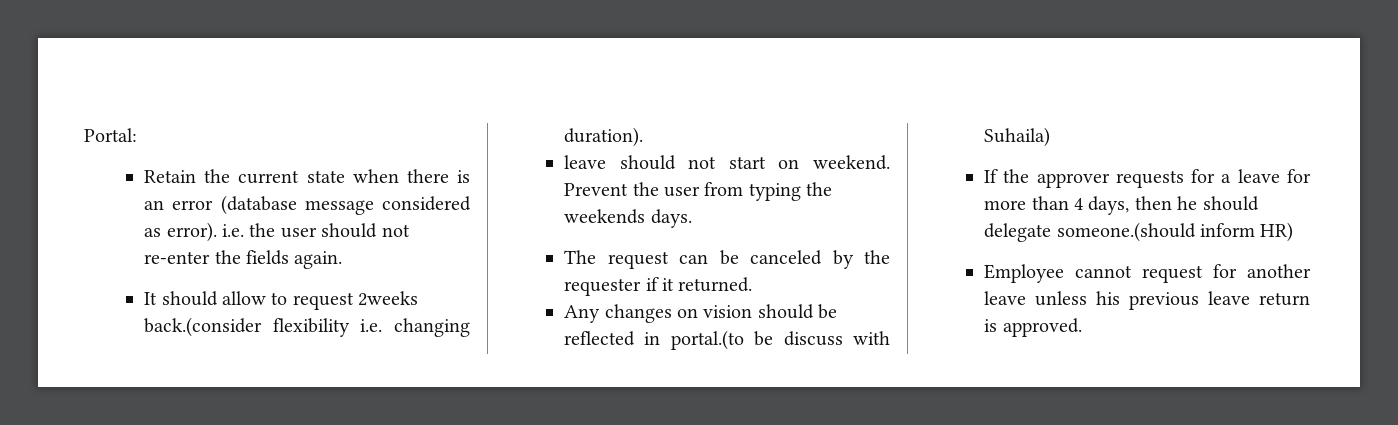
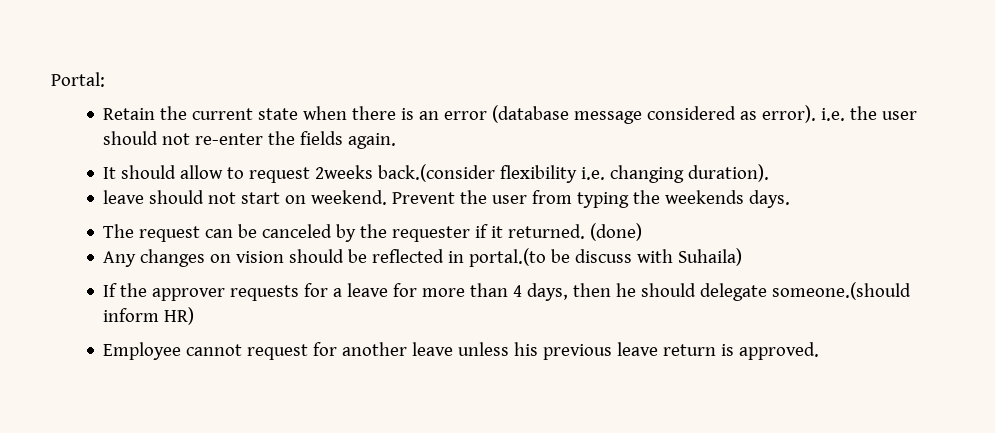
(753, 284) none -> [590,223,643,241] (done)

